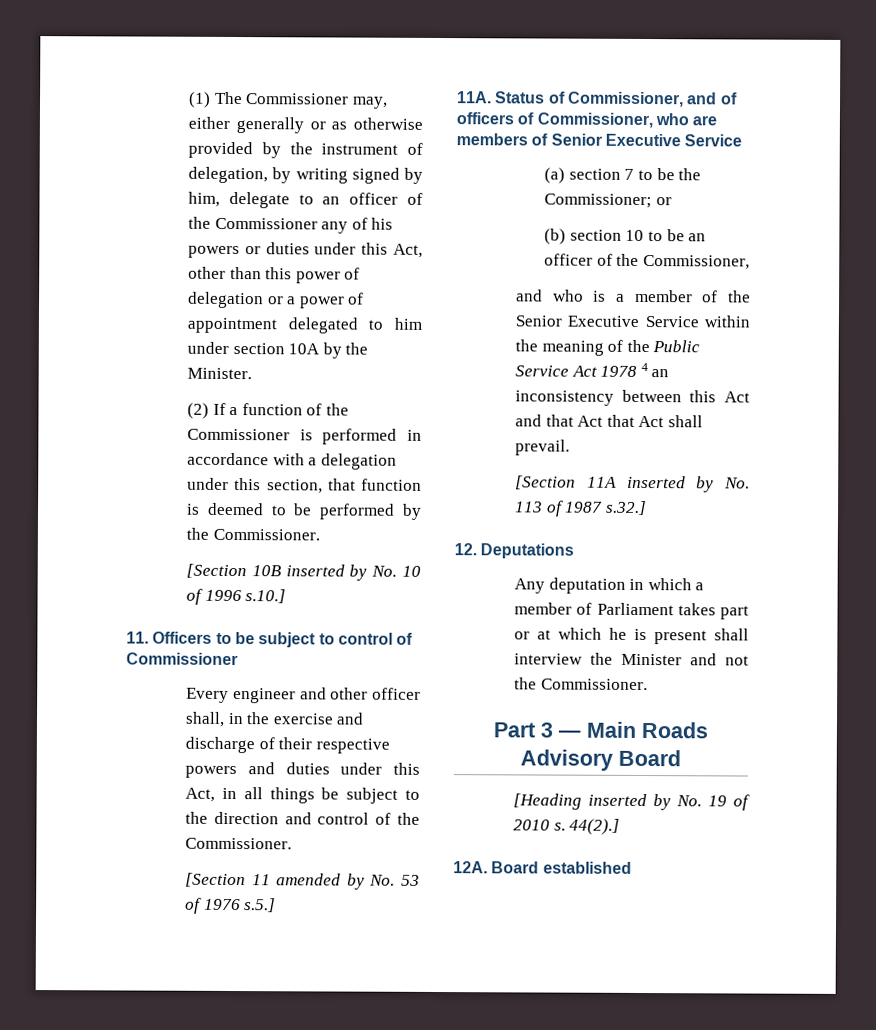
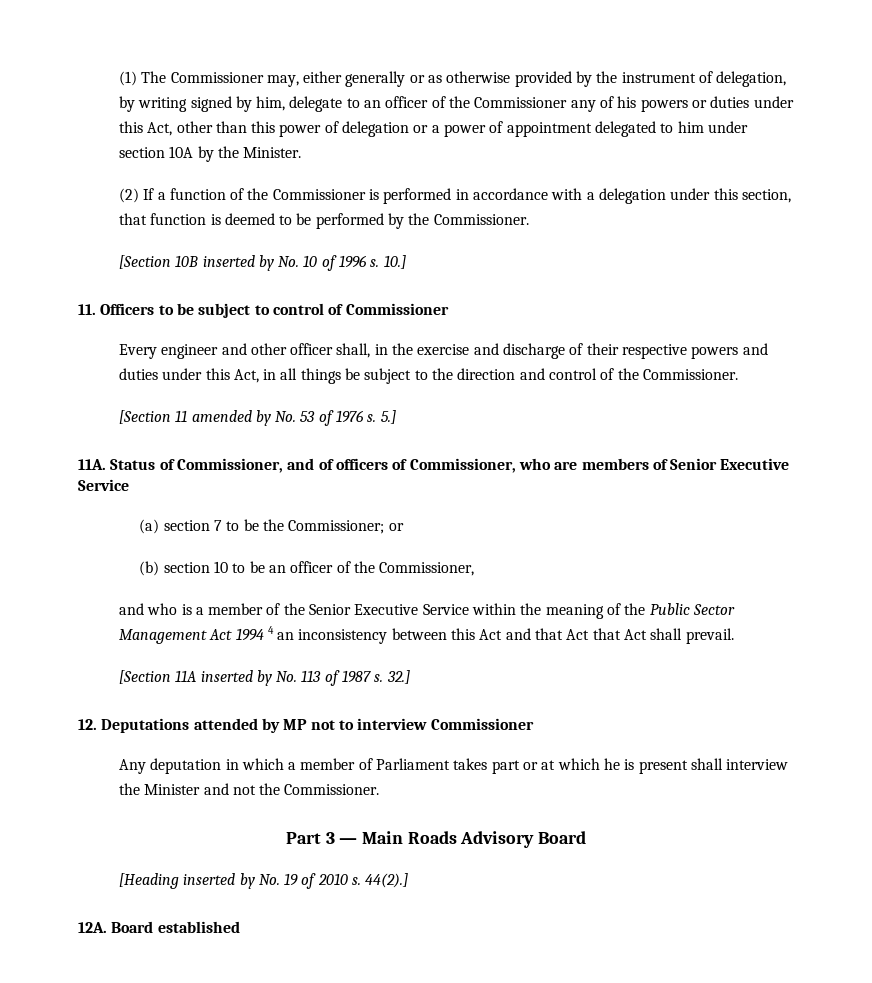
[245,589,287,604] s.10.] -> [370,255,406,269] s. 10.]
[244,898,277,913] s.5.] -> [367,410,396,424] s. 5.]
[515,365,638,377] Service Act 1978 -> [692,604,735,615] [118,628,264,644] Sector Management Act 1994
[605,500,647,516] s.32.] -> [374,670,410,684] s. 32.]
(575, 551) none -> [193,718,534,733] attended by MP not to interview Commissioner

